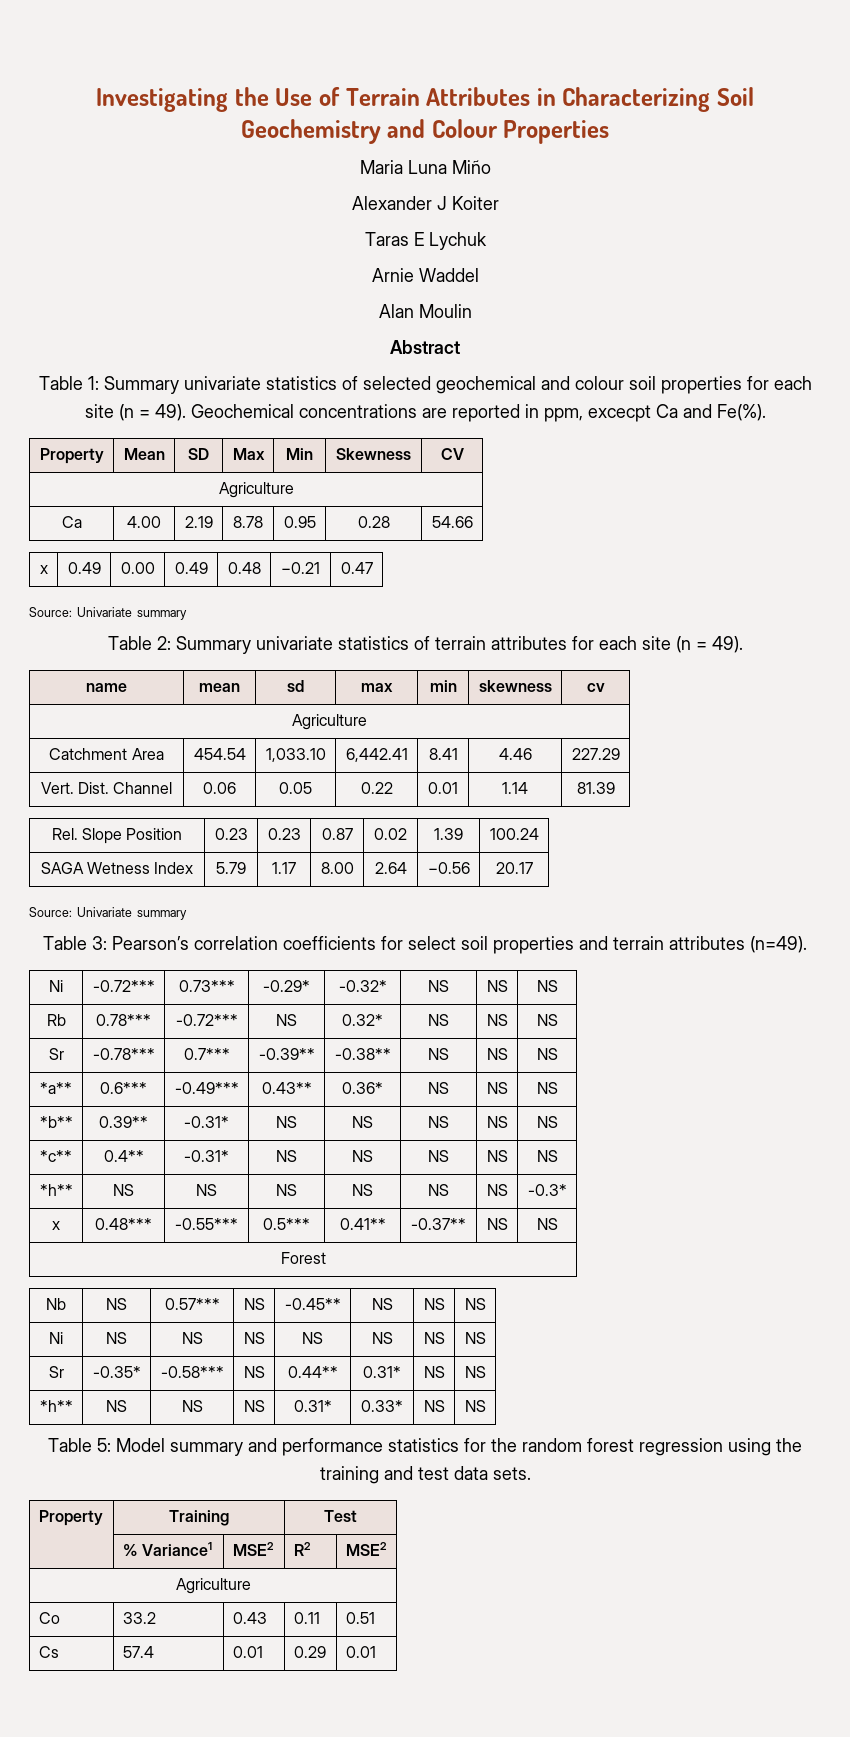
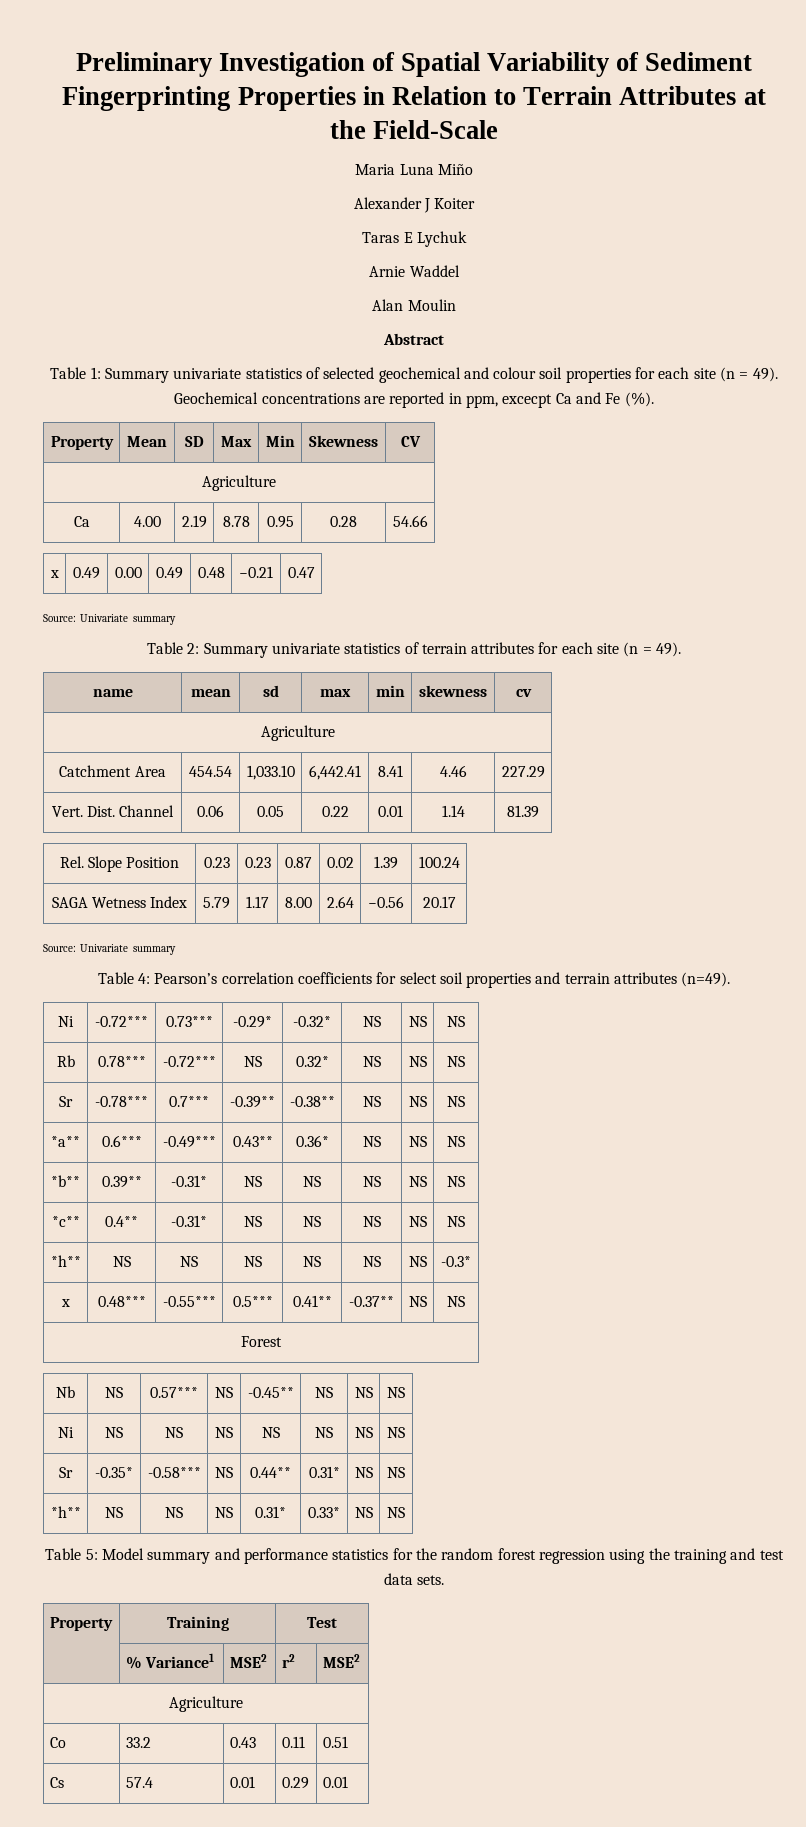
[96,87,754,112] [240,119,610,144] Investigating the Use of Terrain Attributes in Characterizing Soil Geochemistry and Colour Properties -> [75,52,753,77] [62,86,766,111] [329,120,499,139] Preliminary Investigation of Spatial Variability of Sediment Fingerprinting Properties in Relation to Terrain Attributes at the Field-Scale
[716,404,766,421] Fe(%). -> [605,392,654,407] Fe (%).
[92,936,107,950] 3: -> [137,973,150,984] 4:
[293,1542,311,1556] R2 -> [281,1654,295,1668] r2

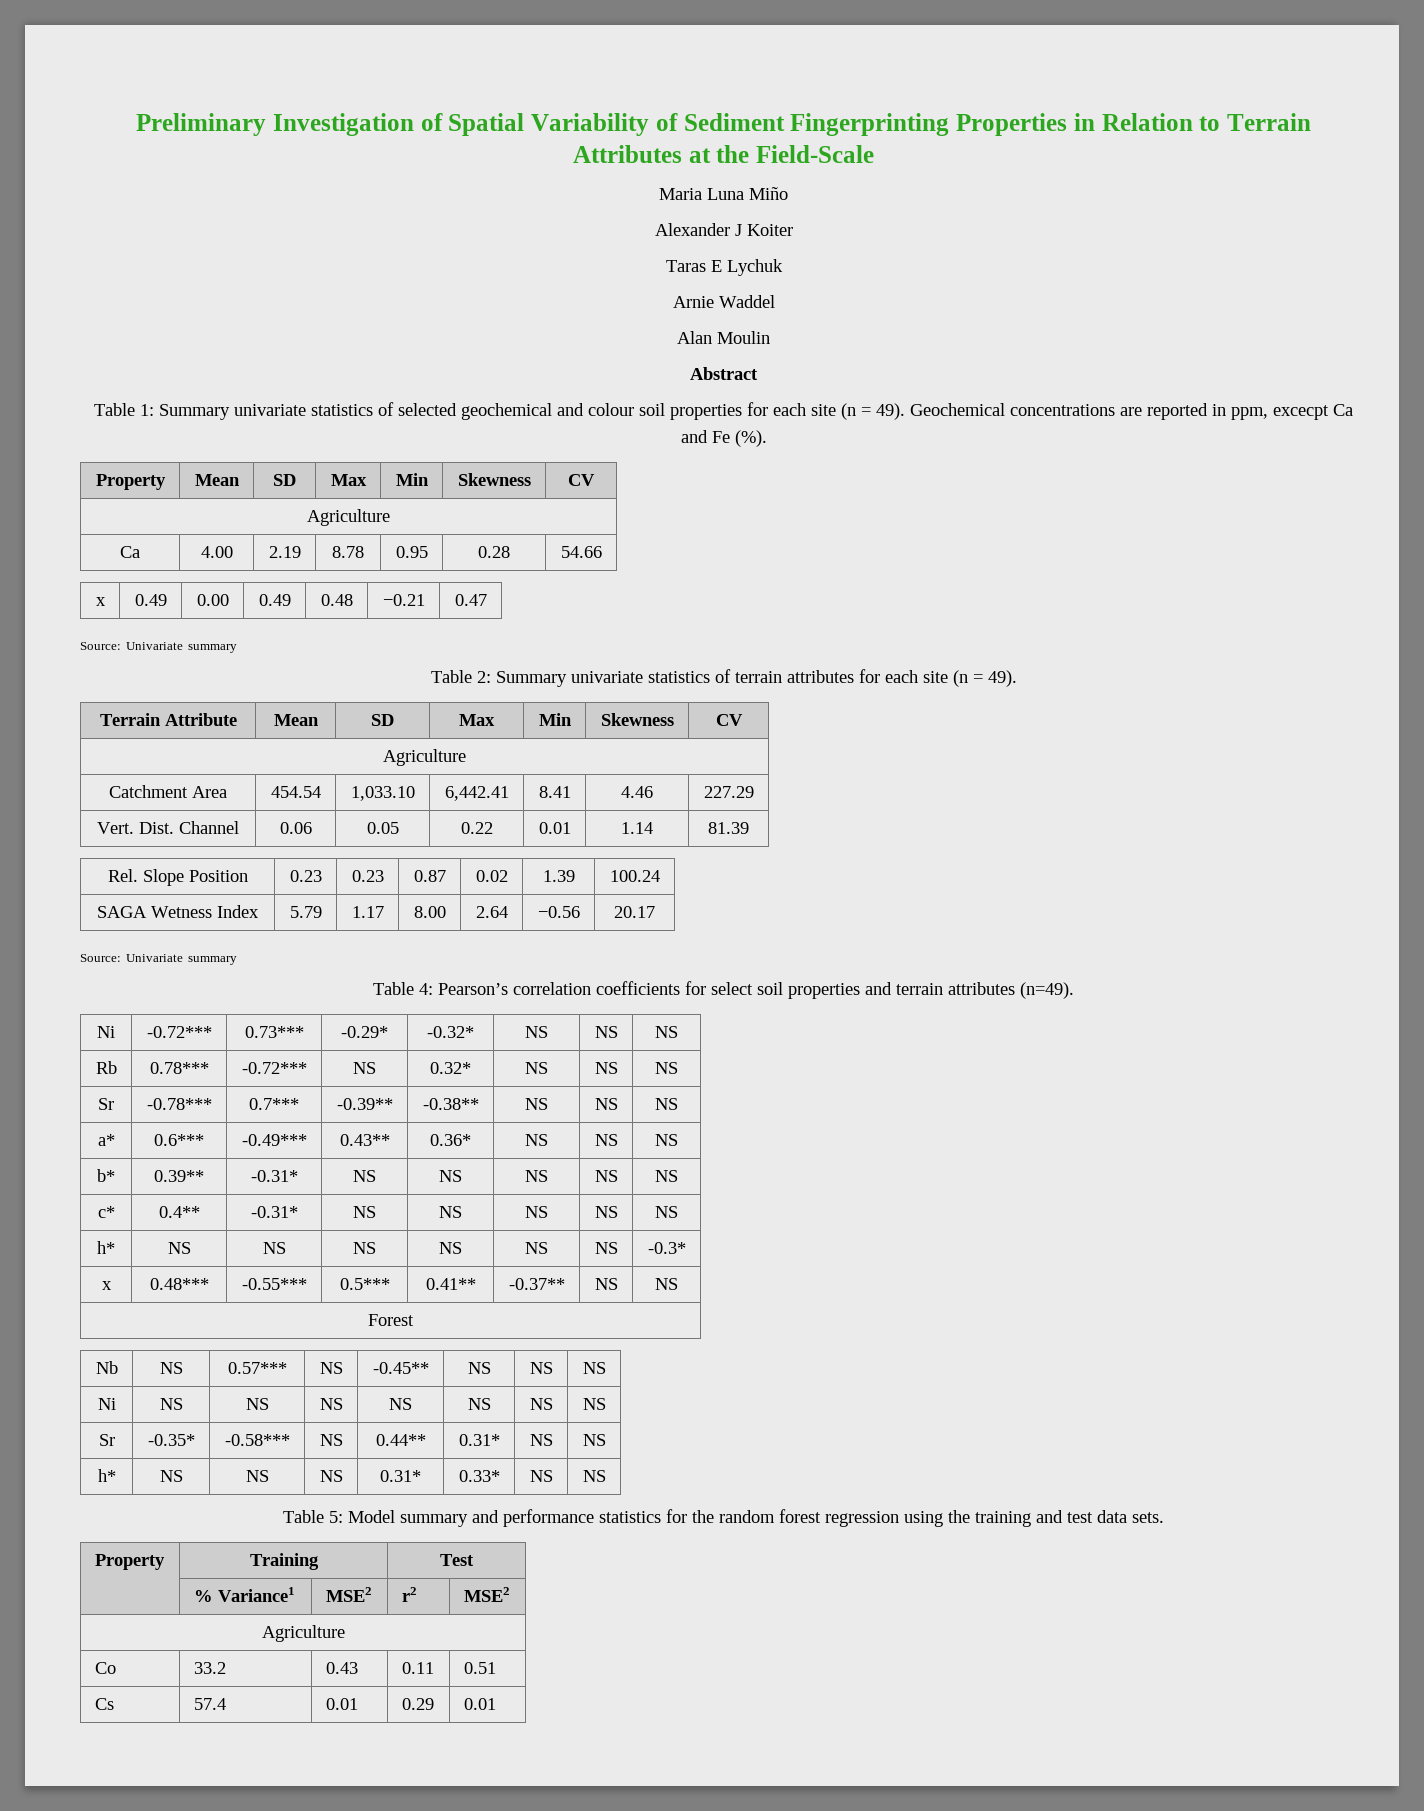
[92,689,133,697] [190,689,231,697] [262,685,279,697] [320,689,351,697] [375,685,405,697] [419,685,487,697] [515,689,532,697] name | mean | sd | max | min | skewness | cv -> [99,713,237,726] [273,714,319,726] [371,714,395,726] [459,714,496,726] [538,713,572,726] [600,713,674,726] [715,714,743,726] Terrain Attribute | Mean | SD | Max | Min | Skewness | CV
[51,1136,80,1147] *a** -> [97,1134,115,1146] a*
[51,1175,80,1187] *b** -> [97,1169,115,1182] b*
[51,1216,80,1227] *c** -> [97,1206,115,1218] c*
[50,1255,81,1267] *h** -> [97,1241,115,1254] h*
[50,1506,81,1518] *h** -> [97,1469,116,1482] h*

